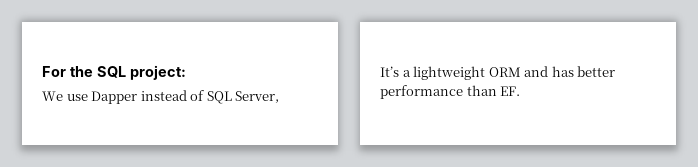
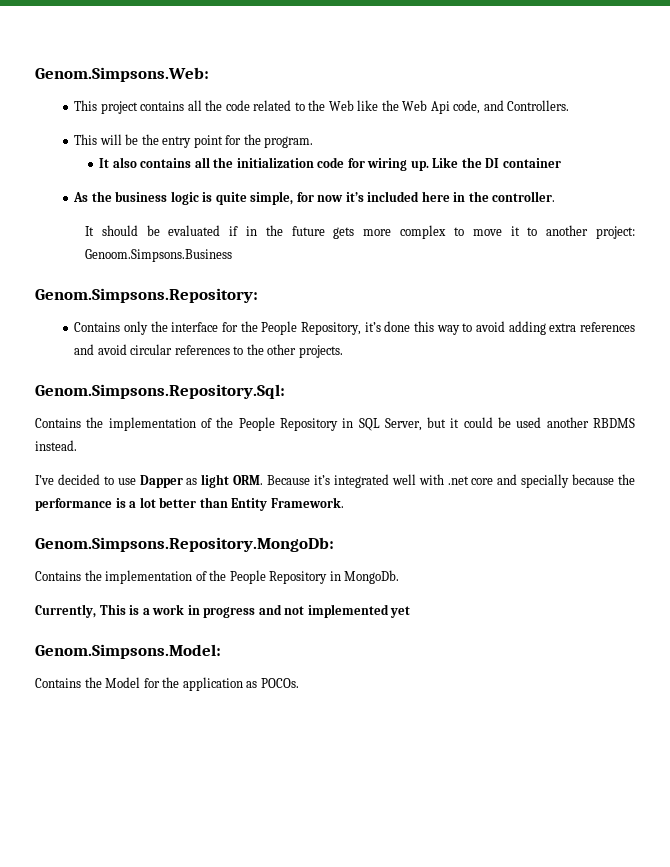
[42,65,186,80] [42,90,280,104] [380,66,616,80] [380,85,521,99] For the SQL project: // We use Dapper instead of SQL Server, // It’s a lightweight ORM and has better performance than EF. -> [35,67,209,82] [74,100,570,114] [74,134,314,148] [99,157,561,171] [73,191,556,205] [84,225,636,239] [84,249,232,262] [35,288,258,303] [74,321,636,335] [74,344,343,358] [35,384,285,399] [35,417,635,431] [35,440,77,451] [35,474,636,488] [35,497,344,511] [35,537,334,552] [35,570,400,584] [35,604,411,618] [35,644,221,659] [35,677,299,691] Genom.Simpsons.Web: // This project contains all the code related to the Web like the Web Api code, and Controllers. // This will be the entry point for the program. // It also contains all the initialization code for wiring up. Like the DI container // As the business logic is quite simple, for now it’s included here in the controller. // It should be evaluated if in the future gets more complex to move it to another project: Genoom.Simpsons.Business // Genom.Simpsons.Repository: // Contains only the interface for the People Repository, it’s done this way to avoid adding extra references and avoid circular references to the other projects. // Genom.Simpsons.Repository.Sql: // Contains the implementation of the People Repository in SQL Server, but it could be used another RBDMS instead. // I’ve decided to use Dapper as light ORM. Because it’s integrated well with .net core and specially because the performance is a lot better than Entity Framework. // Genom.Simpsons.Repository.MongoDb: // Contains the implementation of the People Repository in MongoDb. // Currently, This is a work in progress and not implemented yet // Genom.Simpsons.Model: // Contains the Model for the application as POCOs.

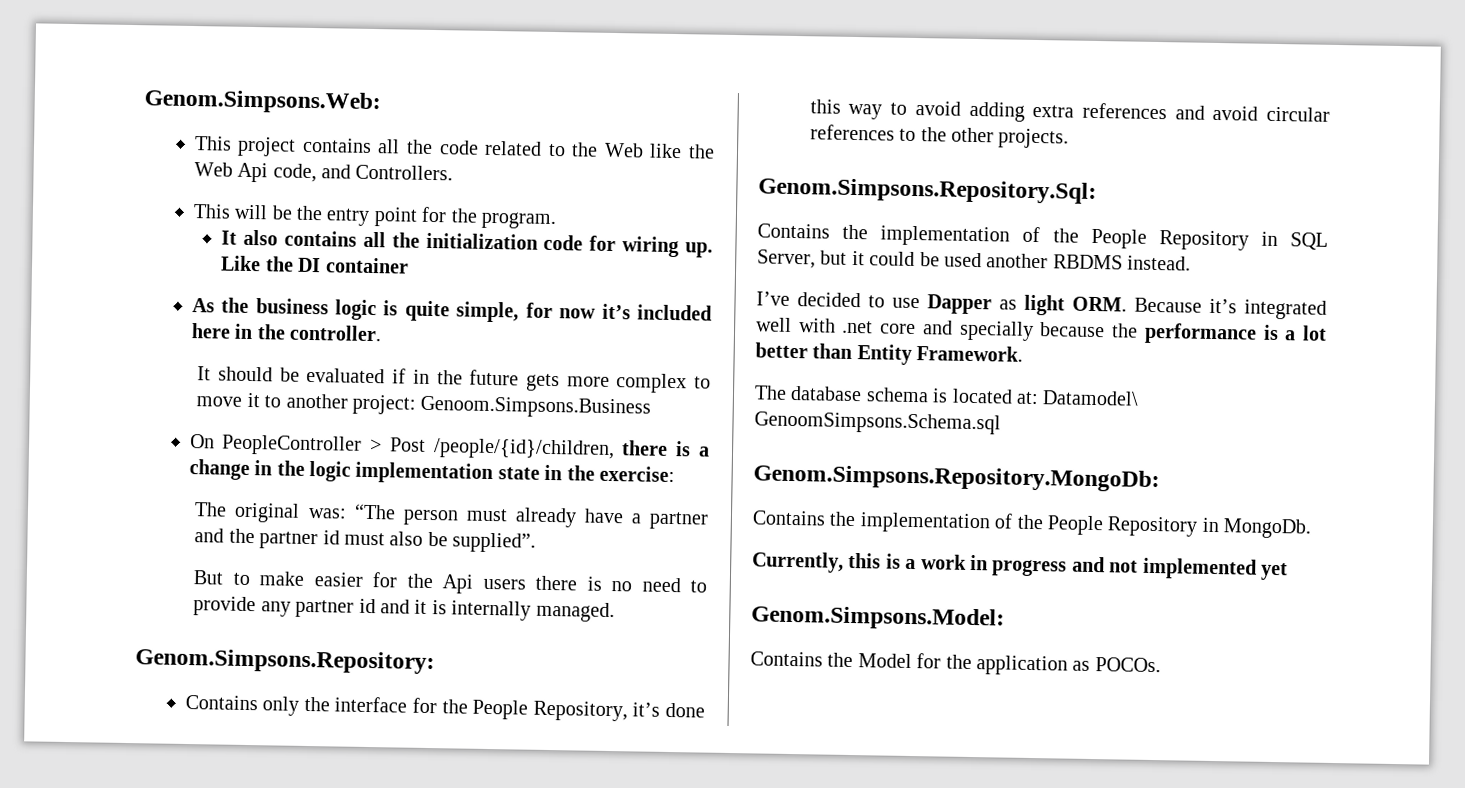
(232, 255) none -> [189,433,710,461] [188,458,675,485] [194,502,709,530] [194,528,537,553] [193,570,708,594] [193,596,615,623] // On PeopleController > Post /people/{id}/children, there is a change in the logic implementation state in the exercise: // The original was: “The person must already have a partner and the partner id must also be supplied”. // But to make easier for the Api users there is no need to provide any partner id and it is internally managed.
(344, 502) none -> [754,385,1140,406] [754,411,1001,435] // The database schema is located at: Datamodel\ GenoomSimpsons.Schema.sql
[99,604,126,615] This -> [848,552,882,569] this

